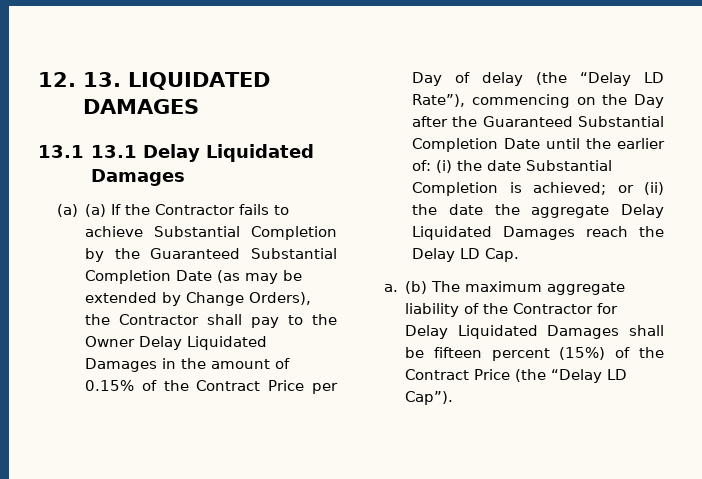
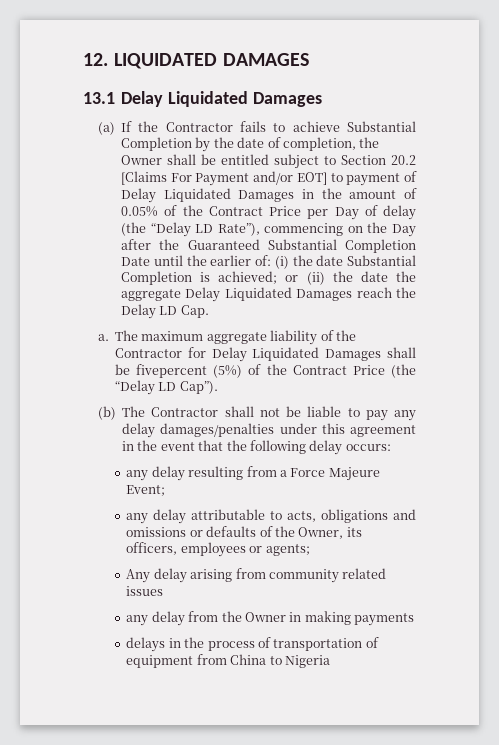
[83,72,122,87] 13. -> (108, 59) none
[91,145,138,158] 13.1 -> (115, 98) none
[85,204,107,217] (a) -> (115, 128) none
[150,248,337,259] [85,270,303,284] [85,292,312,306] [85,314,337,328] [85,336,136,347] Guaranteed Substantial Completion Date (as may be extended by Change Orders), the Contractor shall pay to the Owner -> [237,137,380,151] [121,154,416,169] [121,171,417,186] date of completion, the Owner shall be entitled subject to Section 20.2 [Claims For Payment and/or EOT] to payment of
[85,380,135,391] 0.15% -> [121,206,159,217] 0.05%
[405,281,428,294] (b) -> (109, 337) none
[433,347,606,361] fifteen percent (15%) -> [136,364,243,378] fivepercent (5%)
(454, 398) none -> [97,406,416,421] [122,423,417,438] [122,440,391,455] [126,466,380,481] [126,485,166,496] [126,509,416,524] [126,526,362,539] [126,542,310,557] [126,568,387,583] [126,586,164,596] [126,611,415,626] [126,637,379,652] [126,654,330,668] // (b) The Contractor shall not be liable to pay any delay damages/penalties under this agreement in the event that the following delay occurs: // any delay resulting from a Force Majeure Event; // any delay attributable to acts, obligations and omissions or defaults of the Owner, its officers, employees or agents; // Any delay arising from community related issues // any delay from the Owner in making payments // delays in the process of transportation of equipment from China to Nigeria

